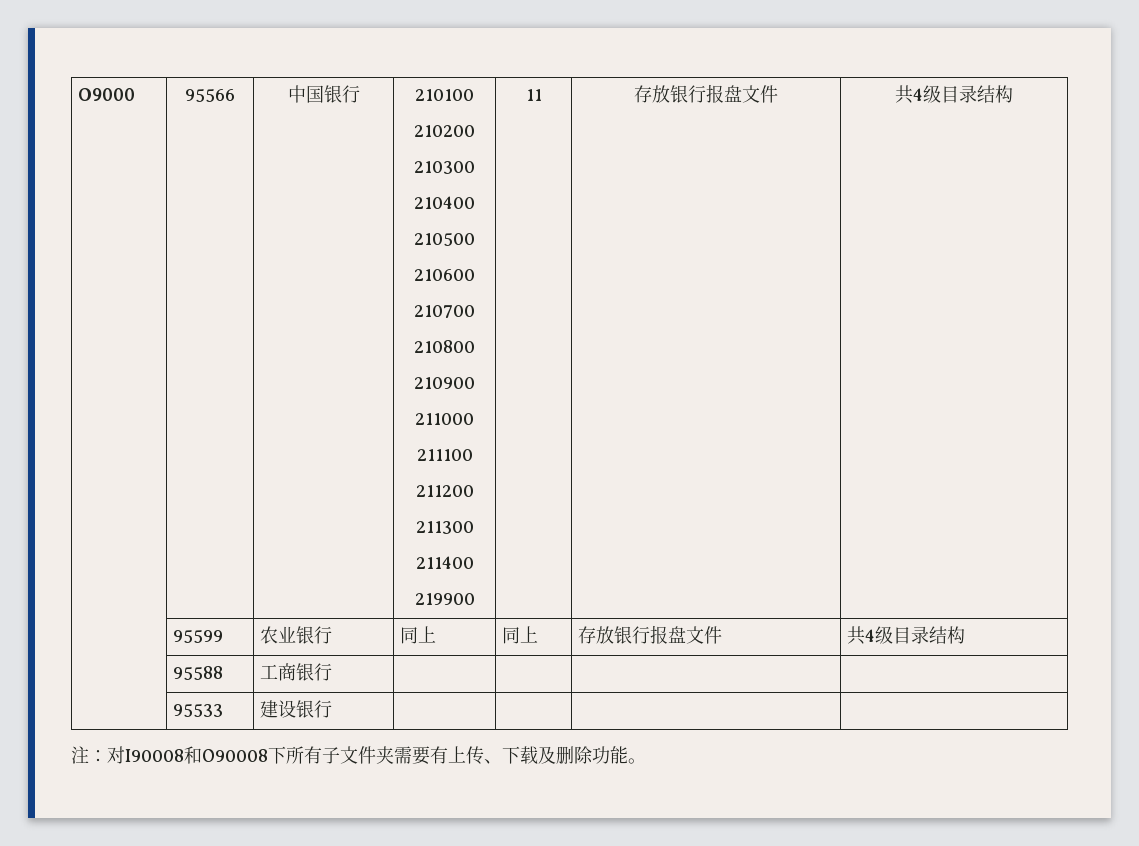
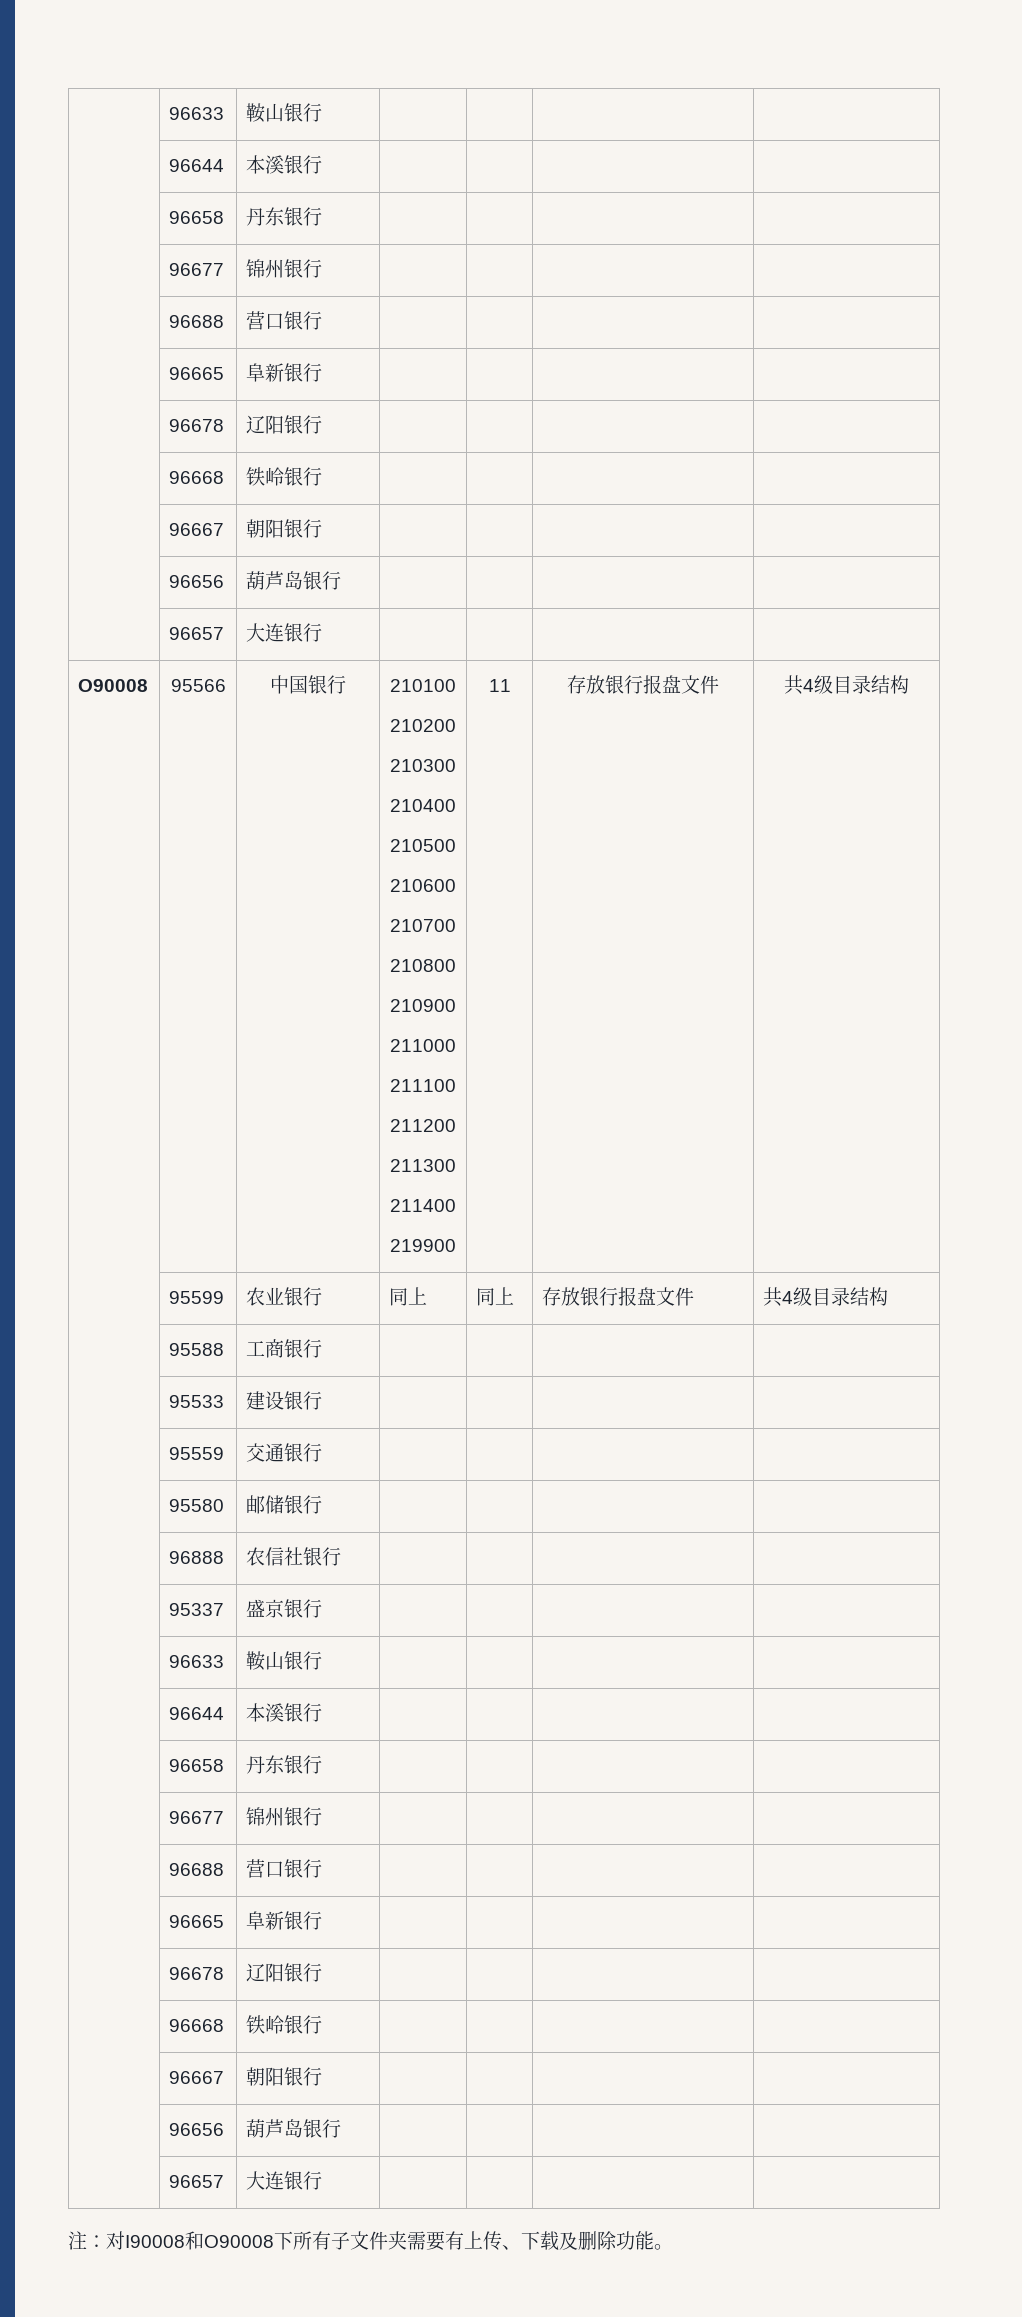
[78,88,136,101] O9000 -> [169,107,225,120] [246,103,323,123] [169,159,225,172] [246,155,323,174] [169,211,225,224] [246,207,323,226] [169,263,225,276] [246,259,323,278] [169,315,225,328] [246,311,323,330] [169,367,225,380] [246,363,323,382] [169,419,225,432] [246,415,323,434] [169,471,225,484] [246,467,323,486] [169,523,225,536] [246,519,323,538] [169,575,225,588] [246,571,342,590] [169,627,225,640] [246,623,323,642] [78,679,149,692] | 96633 | 鞍山银行 | | | | // | 96644 | 本溪银行 | | | | // | 96658 | 丹东银行 | | | | // | 96677 | 锦州银行 | | | | // | 96688 | 营口银行 | | | | // | 96665 | 阜新银行 | | | | // | 96678 | 辽阳银行 | | | | // | 96668 | 铁岭银行 | | | | // | 96667 | 朝阳银行 | | | | // | 96656 | 葫芦岛银行 | | | | // | 96657 | 大连银行 | | | | // O90008
(333, 709) none -> [169,1447,225,1460] [246,1443,323,1462] [169,1499,225,1512] [246,1495,323,1514] [169,1551,225,1564] [246,1547,342,1566] [169,1603,225,1616] [246,1599,323,1618] [169,1655,225,1668] [246,1651,323,1671] [169,1707,225,1720] [246,1703,323,1722] [169,1759,225,1772] [246,1755,323,1774] [169,1811,225,1824] [246,1807,323,1826] [169,1863,225,1876] [246,1859,323,1878] [169,1915,225,1928] [246,1911,323,1930] [169,1967,225,1980] [246,1963,323,1982] [169,2019,225,2032] [246,2015,323,2034] [169,2071,225,2084] [246,2067,323,2086] [169,2123,225,2136] [246,2119,342,2138] [169,2175,225,2188] [246,2171,323,2190] // | 95559 | 交通银行 | | | | // | 95580 | 邮储银行 | | | | // | 96888 | 农信社银行 | | | | // | 95337 | 盛京银行 | | | | // | 96633 | 鞍山银行 | | | | // | 96644 | 本溪银行 | | | | // | 96658 | 丹东银行 | | | | // | 96677 | 锦州银行 | | | | // | 96688 | 营口银行 | | | | // | 96665 | 阜新银行 | | | | // | 96678 | 辽阳银行 | | | | // | 96668 | 铁岭银行 | | | | // | 96667 | 朝阳银行 | | | | // | 96656 | 葫芦岛银行 | | | | // | 96657 | 大连银行 | | | |

